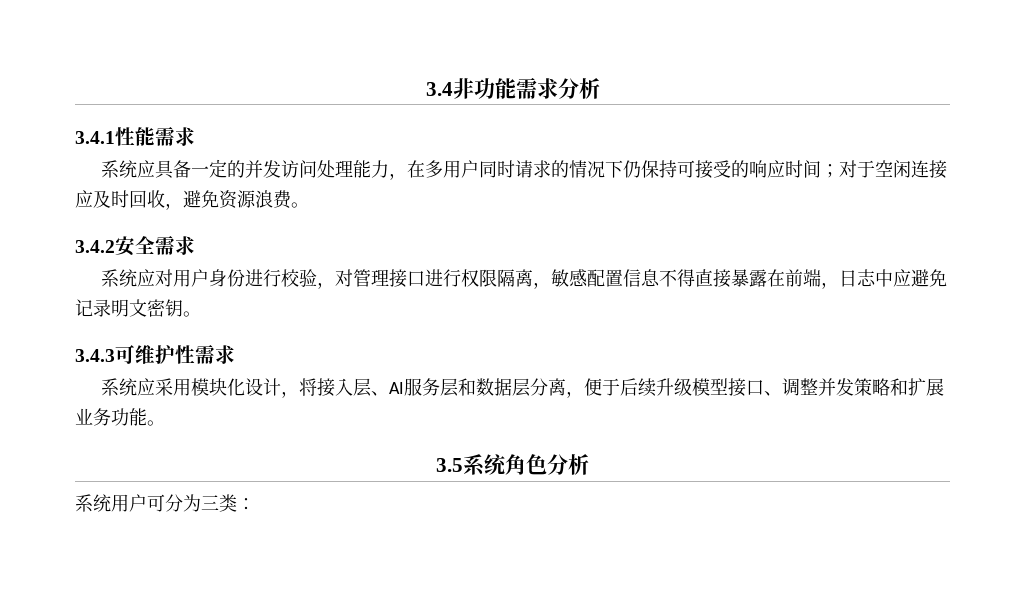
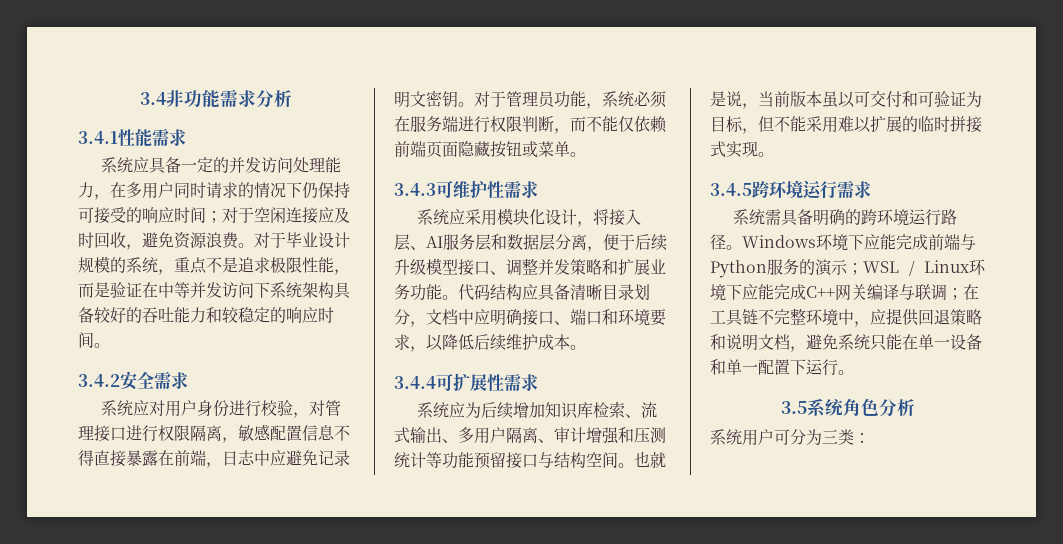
(309, 205) none -> [254,232,350,248] [78,256,350,275] [78,282,351,299] [78,307,334,323] [78,332,110,348] 对于毕业设计规模的系统，重点不是追求极限性能，而是验证在中等并发访问下系统架构具备较好的吞吐能力和较稳定的响应时间。
(201, 314) none -> [474,91,667,109] [394,116,667,134] [394,141,586,158] 对于管理员功能，系统必须在服务端进行权限判断，而不能仅依赖前端页面隐藏按钮或菜单。
(165, 423) none -> [458,284,650,301] [394,309,666,327] [394,334,586,352] [394,373,538,392] [416,401,657,419] [394,426,666,444] [394,451,666,469] [710,90,982,109] [710,116,982,134] [710,141,774,158] [710,180,871,199] [732,209,957,226] [710,234,976,251] [710,259,986,278] [710,284,979,301] [710,308,982,327] [710,334,982,352] [710,359,854,376] 代码结构应具备清晰目录划分，文档中应明确接口、端口和环境要求，以降低后续维护成本。 // 3.4.4可扩展性需求 // 系统应为后续增加知识库检索、流式输出、多用户隔离、审计增强和压测统计等功能预留接口与结构空间。也就是说，当前版本虽以可交付和可验证为目标，但不能采用难以扩展的临时拼接式实现。 // 3.4.5跨环境运行需求 // 系统需具备明确的跨环境运行路径。Windows环境下应能完成前端与Python服务的演示；WSL / Linux环境下应能完成C++网关编译与联调；在工具链不完整环境中，应提供回退策略和说明文档，避免系统只能在单一设备和单一配置下运行。

